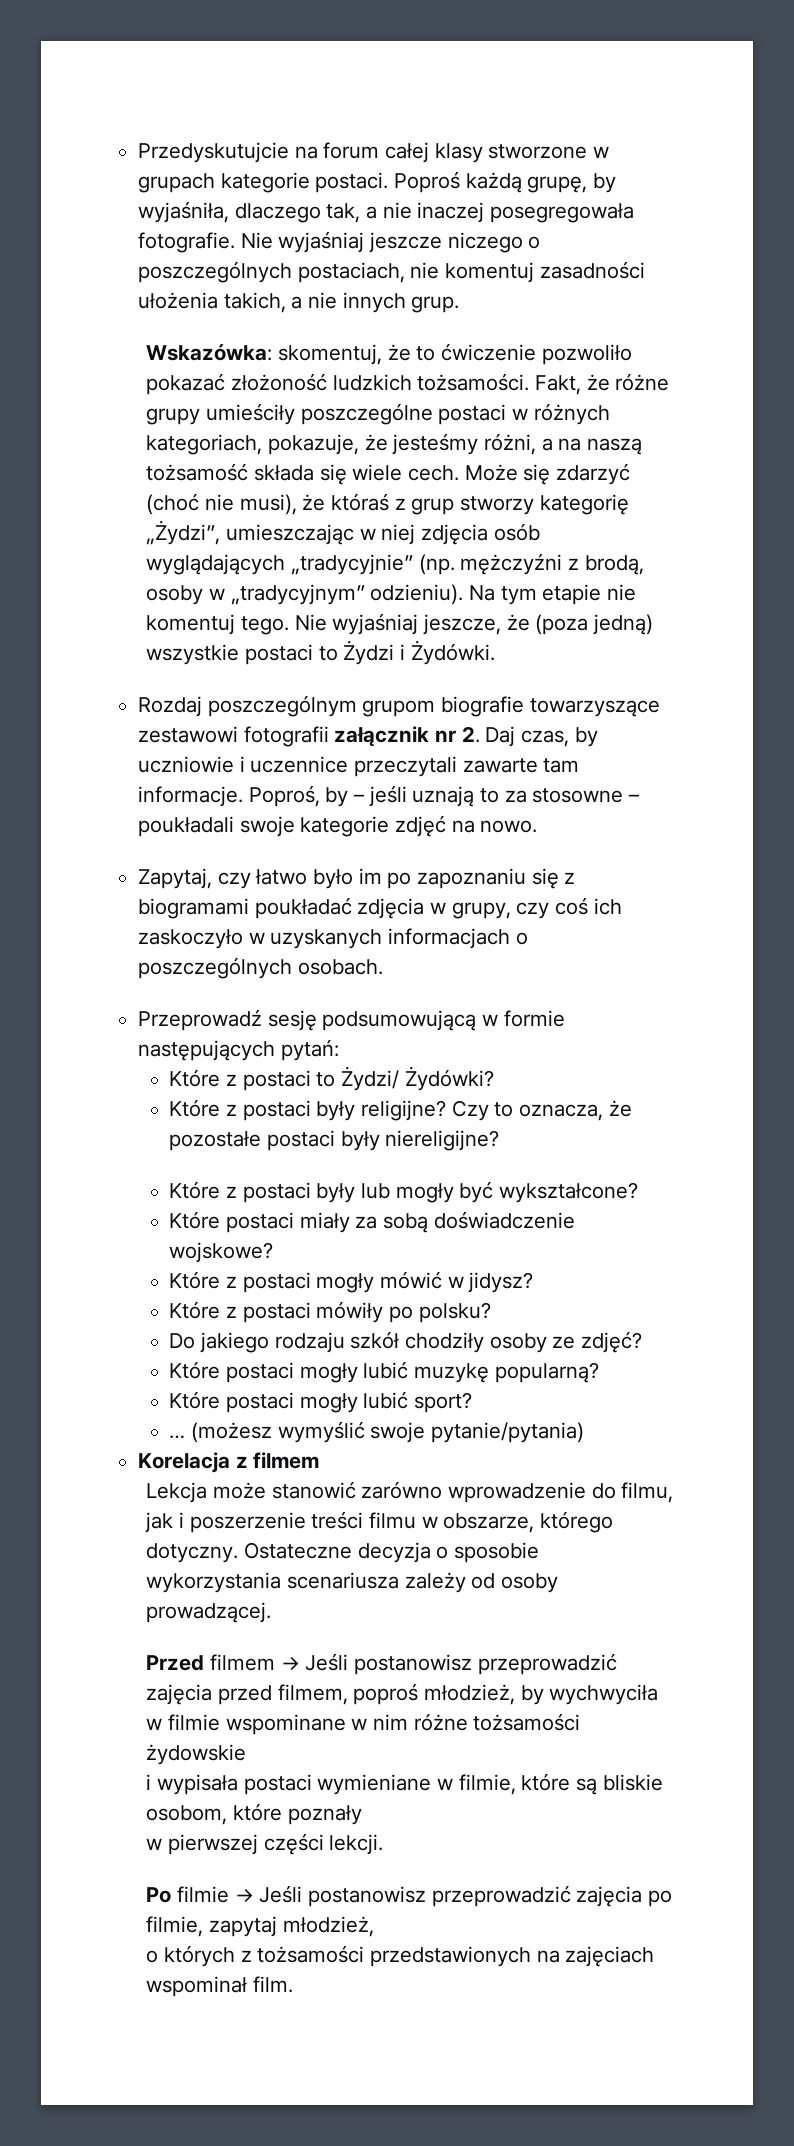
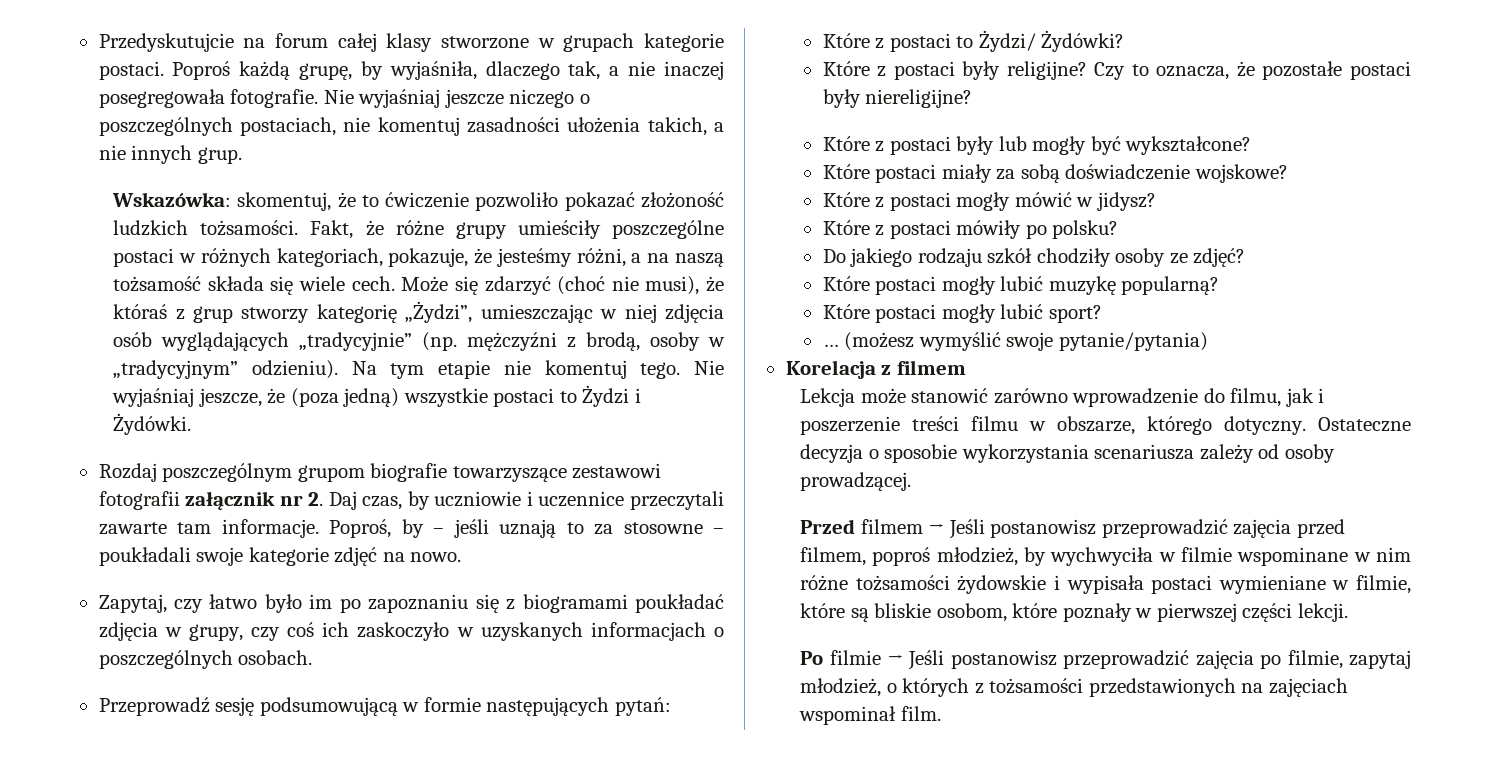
(247, 1754) // -> (1047, 584) none
(362, 1815) // -> (1132, 612) none
(374, 1926) // -> (882, 687) none

